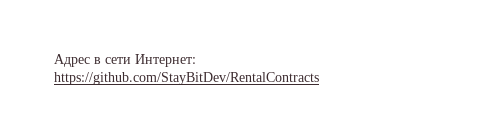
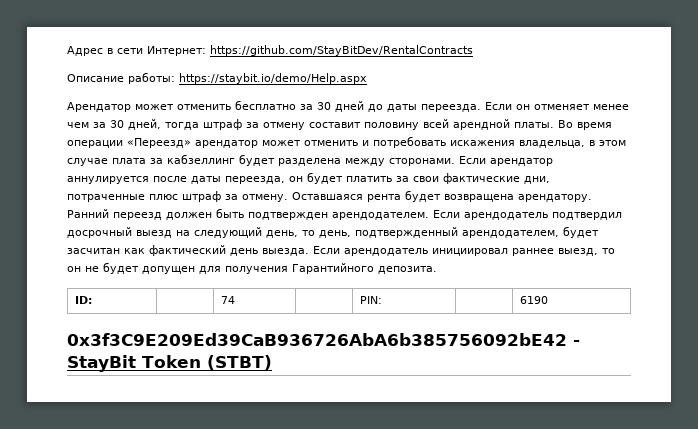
(319, 78) none -> [67,72,367,84] [67,100,629,112] [67,119,612,130] [67,136,626,148] [67,154,553,166] [67,172,550,184] [67,190,592,202] [67,208,622,220] [67,226,599,238] [67,245,615,256] [67,262,437,274] [75,296,93,304] [221,296,236,304] [360,296,383,304] [520,296,549,304] [67,333,580,346] [67,355,272,372] // Описание работы: https://staybit.io/demo/Help.aspx // Арендатор может отменить бесплатно за 30 дней до даты переезда. Если он отменяет менее чем за 30 дней, тогда штраф за отмену составит половину всей арендной платы. Во время операции «Переезд» арендатор может отменить и потребовать искажения владельца, в этом случае плата за кабзеллинг будет разделена между сторонами. Если арендатор аннулируется после даты переезда, он будет платить за свои фактические дни, потраченные плюс штраф за отмену. Оставшаяся рента будет возвращена арендатору. Ранний переезд должен быть подтвержден арендодателем. Если арендодатель подтвердил досрочный выезд на следующий день, то день, подтвержденный арендодателем, будет засчитан как фактический день выезда. Если арендодатель инициировал раннее выезд, то он не будет допущен для получения Гарантийного депозита. // ID: | | 74 | | PIN: | | 6190 // 0x3f3C9E209Ed39CaB936726AbA6b385756092bE42 - StayBit Token (STBT)

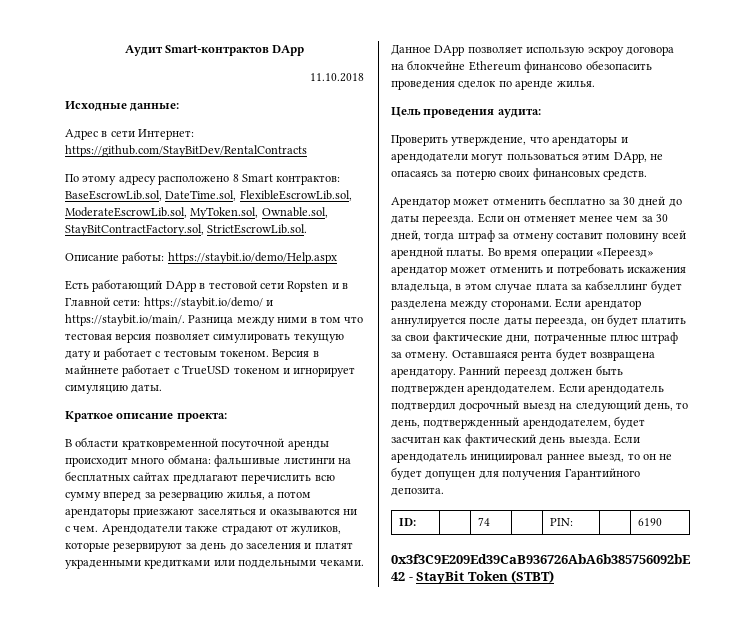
(67, 51) none -> [124,45,305,56] [310,73,364,82] [65,101,180,112] Аудит Smart-контрактов DApp // 11.10.2018 // Исходные данные: //
[67,72,367,84] Описание работы: https://staybit.io/demo/Help.aspx -> [65,174,341,185] [65,190,352,201] [65,207,328,219] [65,224,308,236] [65,251,337,264] [65,279,348,292] [65,297,274,309] [65,314,364,326] [65,333,344,343] [65,347,319,360] [65,364,356,377] [65,384,163,394] [65,411,227,422] [65,437,329,450] [65,454,351,467] [65,471,335,484] [65,491,312,501] [65,508,357,518] [65,524,342,535] [65,542,353,552] [65,559,364,569] [391,44,674,56] [391,60,652,73] [391,80,595,90] [391,107,541,118] [391,135,628,146] [391,152,663,163] [391,168,647,180] По этому адресу расположено 8 Smart контрактов: BaseEscrowLib.sol, DateTime.sol, FlexibleEscrowLib.sol, ModerateEscrowLib.sol, MyToken.sol, Ownable.sol, StayBitContractFactory.sol, StrictEscrowLib.sol. // Описание работы: https://staybit.io/demo/Help.aspx // Есть работающий DApp в тестовой сети Ropsten и в Главной сети: https://staybit.io/demo/ и https://staybit.io/main/. Разница между ними в том что тестовая версия позволяет симулировать текущую дату и работает с тестовым токеном. Версия в майннете работает с TrueUSD токеном и игнорирует симуляцию даты. // Краткое описание проекта: // В области кратковременной посуточной аренды происходит много обмана: фальшивые листинги на бесплатных сайтах предлагают перечислить всю сумму вперед за резервацию жилья, а потом арендаторы приезжают заселяться и оказываются ни с чем. Арендодатели также страдают от жуликов, которые резервируют за день до заселения и платят украденными кредитками или поддельными чеками. Данное DApp позволяет использую эскроу договора на блокчейне Ethereum финансово обезопасить проведения сделок по аренде жилья. // Цель проведения аудита: // Проверить утверждение, что арендаторы и арендодатели могут пользоваться этим DApp, не опасаясь за потерю своих финансовых средств.

